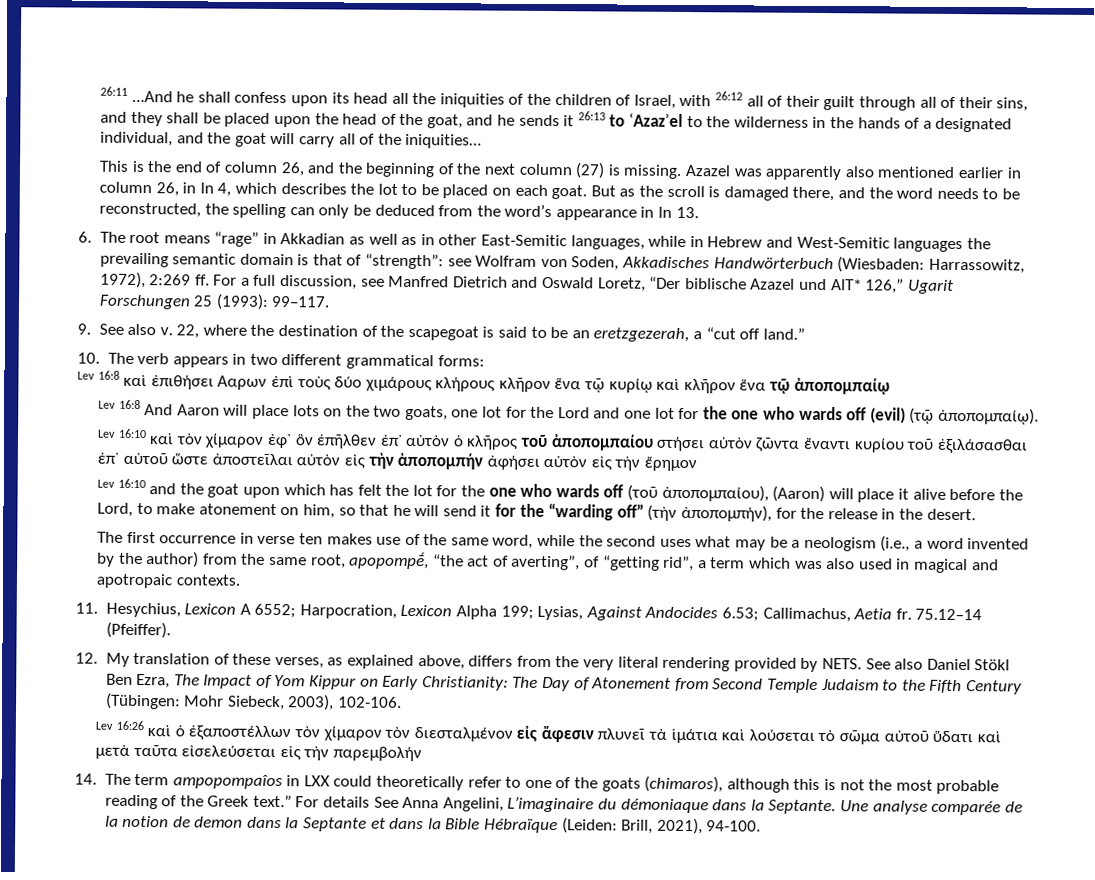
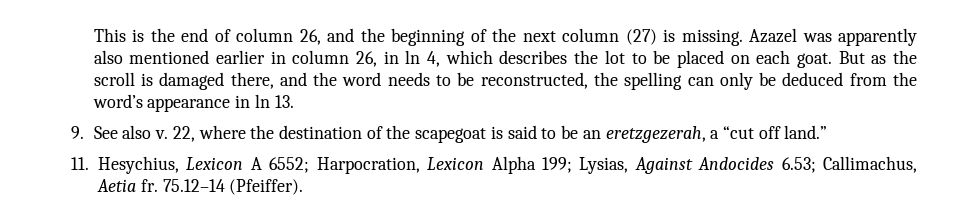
[99,86,1029,112] [99,111,1013,133] [99,131,483,149] 26:11 …And he shall confess upon its head all the iniquities of the children of Israel, with 26:12 all of their guilt through all of their sins, and they shall be placed upon the head of the goat, and he sends it 26:13 to ʿAzazʾel to the wilderness in the hands of a designated individual, and the goat will carry all of the iniquities… // -> (93, 35) none
[77,231,991,253] [99,252,1025,274] [99,271,954,294] [98,293,331,310] // 6. The root means “rage” in Akkadian as well as in other East-Semitic languages, while in Hebrew and West-Semitic languages the prevailing semantic domain is that of “strength”: see Wolfram von Soden, Akkadisches Handwörterbuch (Wiesbaden: Harrassowitz, 1972), 2:269 ff. For a full discussion, see Manfred Dietrich and Oswald Loretz, “Der biblische Azazel und AlT* 126,” Ugarit Forschungen 25 (1993): 99–117. -> (294, 101) none
[76,352,485,370] [76,370,890,395] [97,399,1039,425] [97,428,1028,455] [96,452,698,472] [96,478,1023,503] [96,502,976,522] [96,531,1030,552] [96,551,999,574] [95,573,241,589] // 10. The verb appears in two different grammatical forms: // Lev 16:8 καὶ ἐπιθήσει Ααρων ἐπὶ τοὺς δύο χιμάρους κλήρους κλῆρον ἕνα τῷ κυρίῳ καὶ κλῆρον ἕνα τῷ ἀποπομπαίῳ // Lev 16:8 And Aaron will place lots on the two goats, one lot for the Lord and one lot for the one who wards off (evil) (τῷ ἀποπομπαίῳ). // Lev 16:10 καὶ τὸν χίμαρον ἐφ᾽ ὃν ἐπῆλθεν ἐπ᾽ αὐτὸν ὁ κλῆρος τοῦ ἀποπομπαίου στήσει αὐτὸν ζῶντα ἔναντι κυρίου τοῦ ἐξιλάσασθαι ἐπ᾽ αὐτοῦ ὥστε ἀποστεῖλαι αὐτὸν εἰς τὴν ἀποπομπήν ἀφήσει αὐτὸν εἰς τὴν ἔρημον // Lev 16:10 and the goat upon which has felt the lot for the one who wards off (τοῦ ἀποπομπαίου), (Aaron) will place it alive before the Lord, to make atonement on him, so that he will send it for the “warding off” (τὴν ἀποπομπήν), for the release in the desert. // The first occurrence in verse ten makes use of the same word, while the second uses what may be a neologism (i.e., a word invented by the author) from the same root, apopompḗ, “the act of averting”, of “getting rid”, a term which was also used in magical and apotropaic contexts. -> (828, 132) none
[74,652,1011,672] [105,673,1022,695] [105,692,402,711] [94,720,1001,745] [94,744,422,762] [73,773,1000,795] [104,794,1023,816] [104,815,762,835] // 12. My translation of these verses, as explained above, differs from the very literal rendering provided by NETS. See also Daniel Stökl Ben Ezra, The Impact of Yom Kippur on Early Christianity: The Day of Atonement from Second Temple Judaism to the Fifth Century (Tübingen: Mohr Siebeck, 2003), 102-106. // Lev 16:26 καὶ ὁ ἐξαποστέλλων τὸν χίμαρον τὸν διεσταλμένον εἰς ἄφεσιν πλυνεῖ τὰ ἱμάτια καὶ λούσεται τὸ σῶμα αὐτοῦ ὕδατι καὶ μετὰ ταῦτα εἰσελεύσεται εἰς τὴν παρεμβολήν // 14. The term ampopompaîos in LXX could theoretically refer to one of the goats (chimaros), although this is not the most probable reading of the Greek text.” For details See Anna Angelini, L’imaginaire du démoniaque dans la Septante. Une analyse comparée de la notion de demon dans la Septante et dans la Bible Hébraïque (Leiden: Brill, 2021), 94-100. -> (304, 187) none

